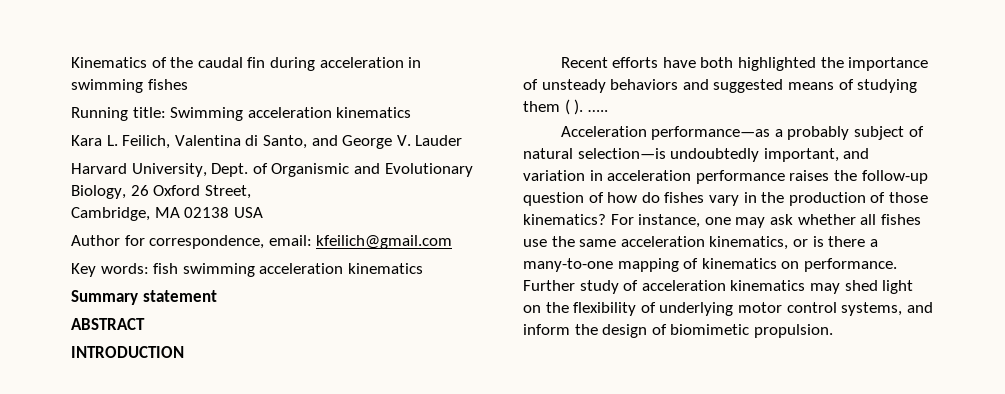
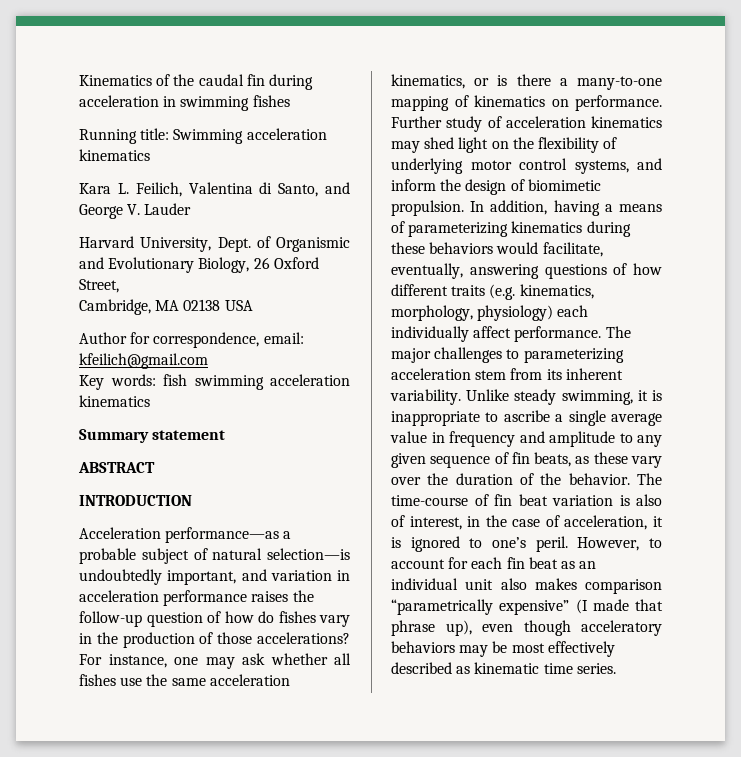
[560,57,929,71] [523,79,918,93] [523,99,608,115] // Recent efforts have both highlighted the importance of unsteady behaviors and suggested means of studying them ( ). ….. -> (192, 500) none
[787,126,850,140] probably -> [79,548,136,564] probable
[523,214,606,225] kinematics? -> [257,632,350,644] accelerations?
(833, 331) none -> [470,200,662,216] [391,221,631,237] [391,242,603,257] [391,263,662,279] [391,284,594,300] [391,305,589,321] [391,326,631,342] [391,347,624,363] [391,368,623,380] [390,389,662,405] [391,410,662,426] [390,431,662,447] [391,452,662,468] [391,473,662,485] [391,494,662,506] [391,515,663,530] [391,536,662,552] [391,557,597,569] [391,578,662,594] [391,599,663,615] [391,620,662,636] [391,641,615,657] [391,662,616,674] In addition, having a means of parameterizing kinematics during these behaviors would facilitate, eventually, answering questions of how different traits (e.g. kinematics, morphology, physiology) each individually affect performance. The major challenges to parameterizing acceleration stem from its inherent variability. Unlike steady swimming, it is inappropriate to ascribe a single average value in frequency and amplitude to any given sequence of fin beats, as these vary over the duration of the behavior. The time-course of fin beat variation is also of interest, in the case of acceleration, it is ignored to one’s peril. However, to account for each fin beat as an individual unit also makes comparison “parametrically expensive” (I made that phrase up), even though acceleratory behaviors may be most effectively described as kinematic time series.

